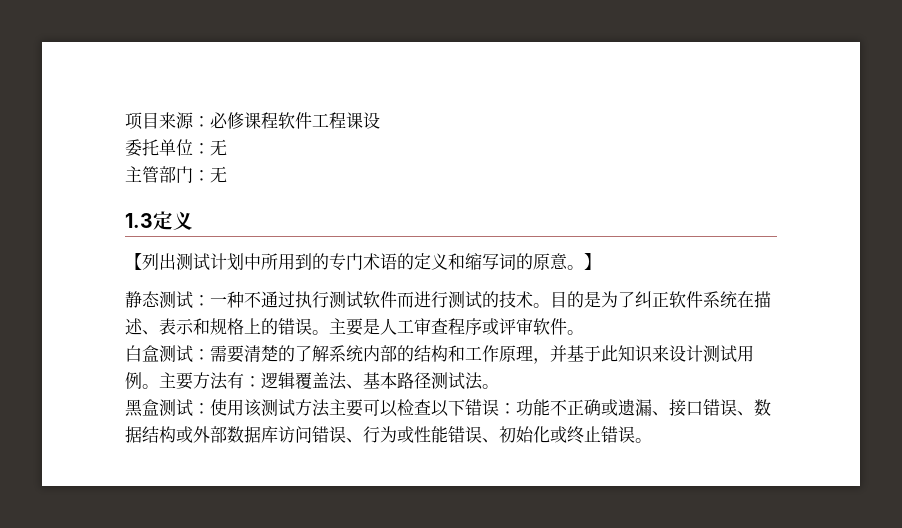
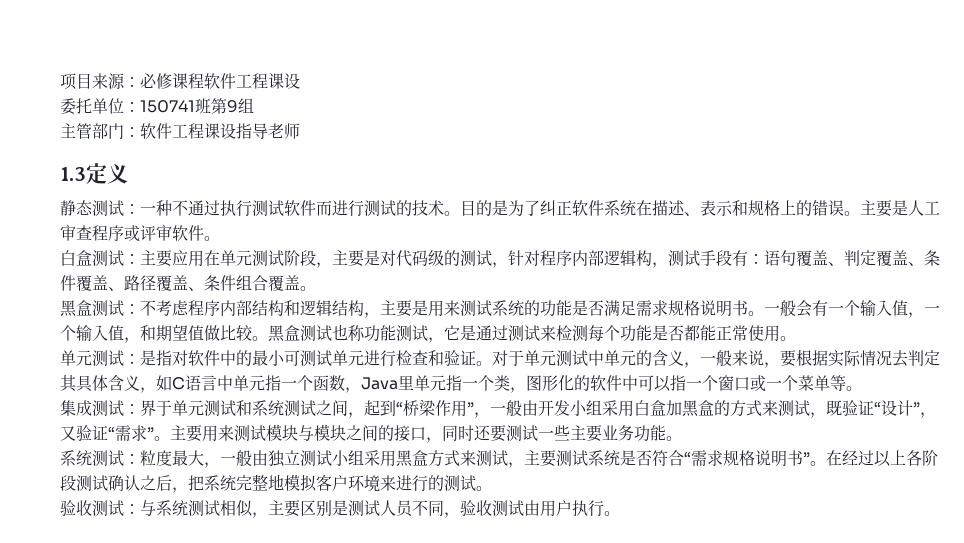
[210,139,227,156] 无 -> [140,98,254,114] 150741班第9组
[210,166,227,183] [125,211,193,230] [125,253,601,271] 无 // 1.3定义 // 【列出测试计划中所用到的专门术语的定义和缩写词的原意。】 -> [140,123,300,139] [60,163,128,184] 软件工程课设指导老师 // 1.3定义
[210,345,754,364] [125,372,499,390] [125,399,771,417] [125,426,635,444] 需要清楚的了解系统内部的结构和工作原理，并基于此知识来设计测试用例。主要方法有：逻辑覆盖法、基本路径测试法。 // 黑盒测试：使用该测试方法主要可以检查以下错误：功能不正确或遗漏、接口错误、数据结构或外部数据库访问错误、行为或性能错误、初始化或终止错误 -> [140,250,940,268] [60,275,316,291] [60,300,940,318] [60,324,796,343] [60,349,940,368] [60,375,862,393] [60,399,936,418] [60,424,682,443] [60,450,938,468] [60,474,492,493] [60,500,604,518] 主要应用在单元测试阶段，主要是对代码级的测试，针对程序内部逻辑构，测试手段有：语句覆盖、判定覆盖、条件覆盖、路径覆盖、条件组合覆盖。 // 黑盒测试：不考虑程序内部结构和逻辑结构，主要是用来测试系统的功能是否满足需求规格说明书。一般会有一个输入值，一个输入值，和期望值做比较。黑盒测试也称功能测试，它是通过测试来检测每个功能是否都能正常使用。 // 单元测试：是指对软件中的最小可测试单元进行检查和验证。对于单元测试中单元的含义，一般来说，要根据实际情况去判定其具体含义，如C语言中单元指一个函数，Java里单元指一个类，图形化的软件中可以指一个窗口或一个菜单等。 // 集成测试：界于单元测试和系统测试之间，起到“桥梁作用”，一般由开发小组采用白盒加黑盒的方式来测试，既验证“设计”，又验证“需求”。主要用来测试模块与模块之间的接口，同时还要测试一些主要业务功能。 // 系统测试：粒度最大，一般由独立测试小组采用黑盒方式来测试，主要测试系统是否符合“需求规格说明书”。在经过以上各阶段测试确认之后，把系统完整地模拟客户环境来进行的测试。 // 验收测试：与系统测试相似，主要区别是测试人员不同，验收测试由用户执行

